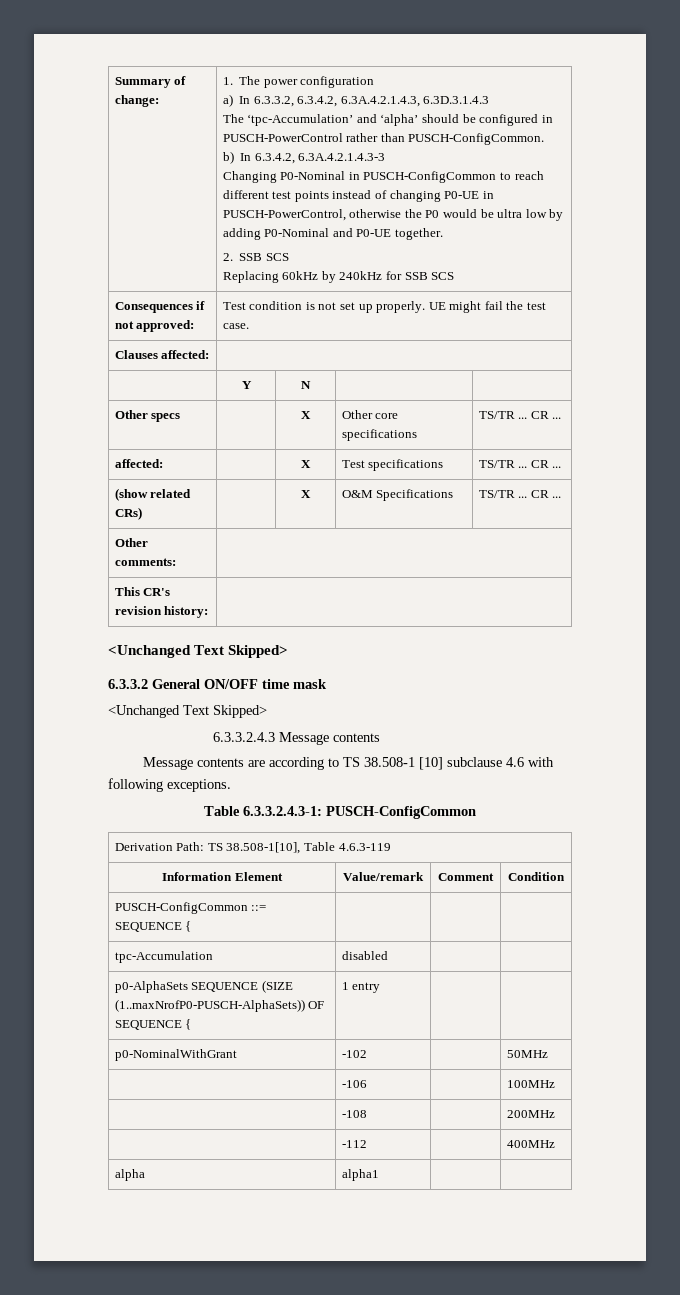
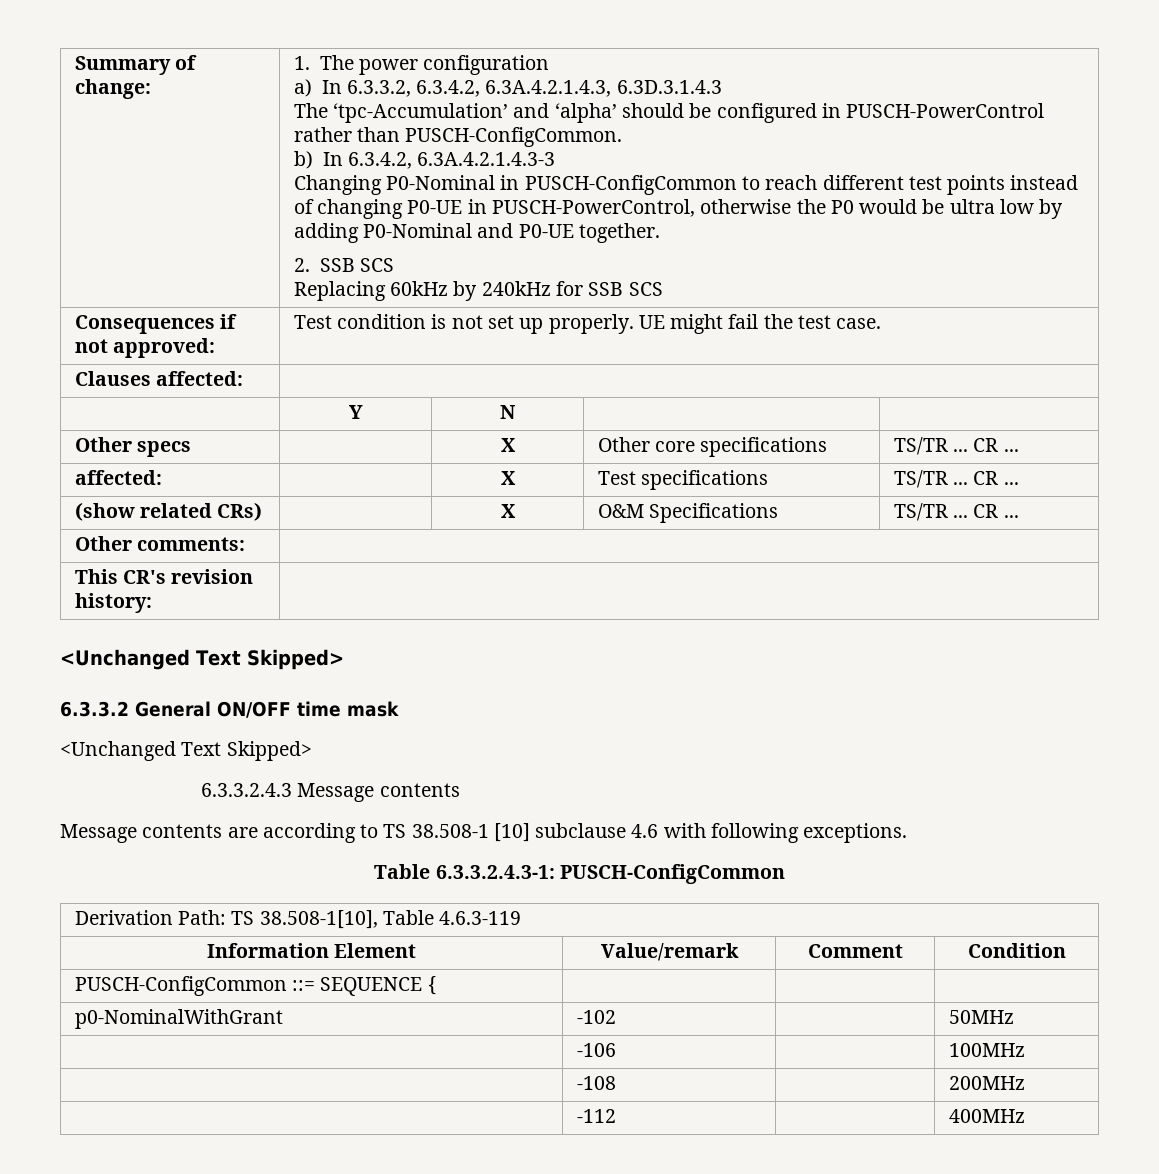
[114,951,213,963] [341,951,388,960] [114,980,293,993] [114,999,325,1012] [114,1019,192,1030] [341,982,381,993] // tpc-Accumulation | disabled | | // p0-AlphaSets SEQUENCE (SIZE (1..maxNrofP0-PUSCH-AlphaSets)) OF SEQUENCE { | 1 entry | | -> (436, 985) none
[114,1169,145,1181] [341,1169,379,1181] // alpha | alpha1 | | -> (1025, 1116) none

